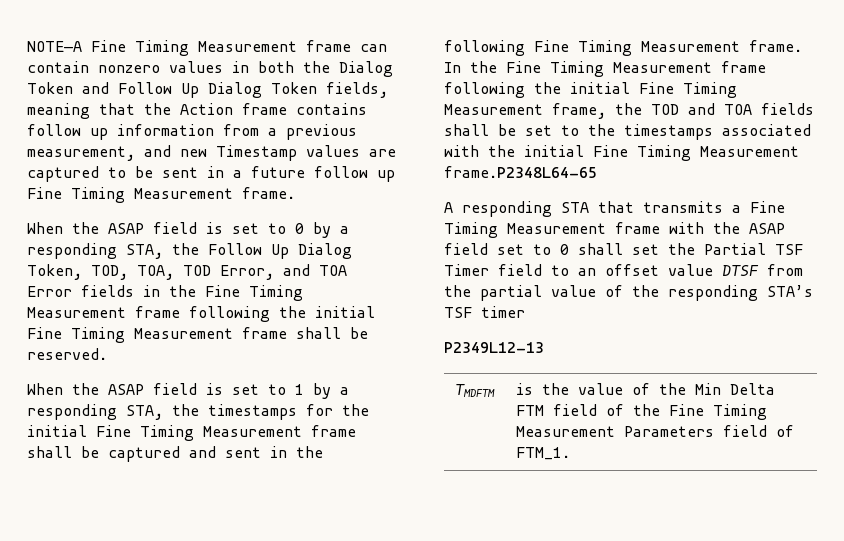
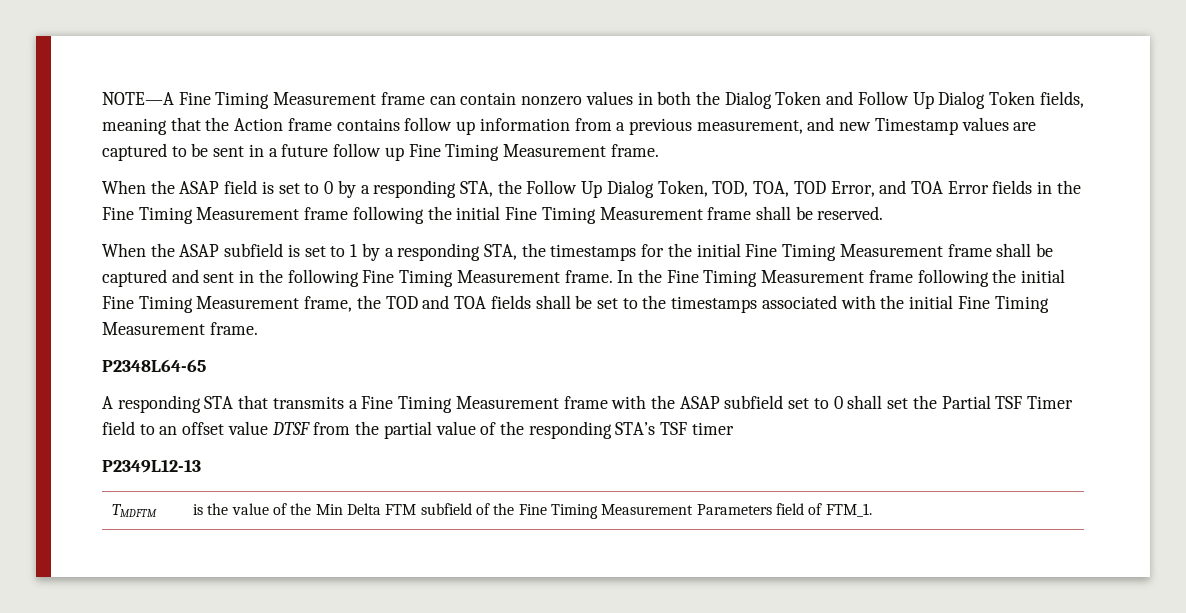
[153,383,197,395] field -> [224,243,284,257] subfield
[444,166,597,178] frame.P2348L64-65 -> [209,322,258,335] [102,359,206,372] frame. // P2348L64-65
[444,243,488,255] field -> [724,395,784,409] subfield
[552,404,597,416] field -> [420,503,472,515] subfield

